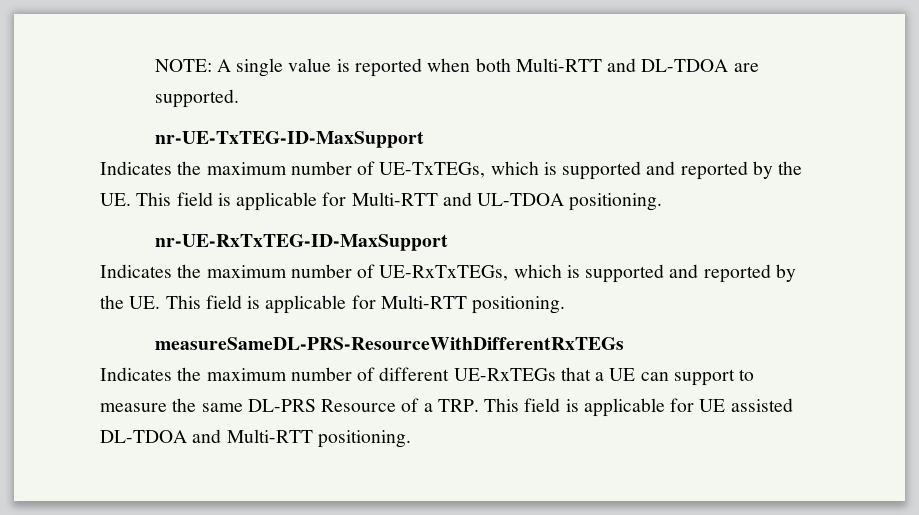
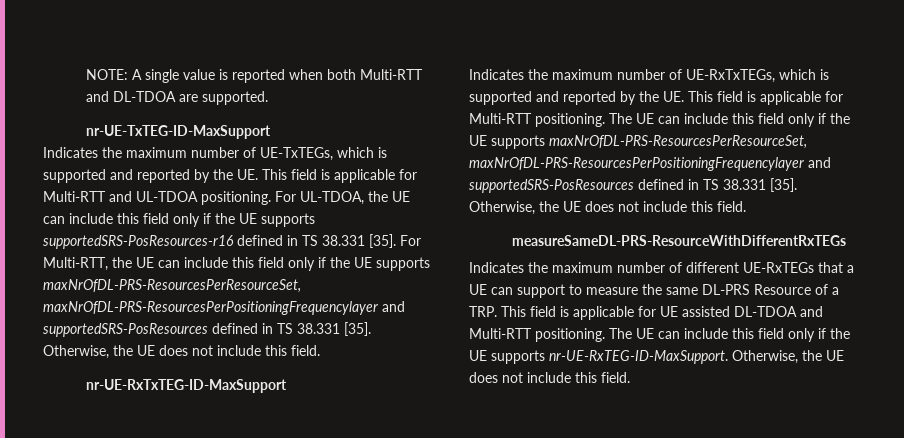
(663, 202) none -> [275,191,410,205] [43,213,315,227] [43,234,421,249] [43,257,430,271] [43,279,301,293] [43,301,405,315] [43,322,371,337] [43,345,320,359] For UL-TDOA, the UE can include this field only if the UE supports supportedSRS-PosResources-r16 defined in TS 38.331 [35]. For Multi-RTT, the UE can include this field only if the UE supports maxNrOfDL-PRS-ResourcesPerResourceSet, maxNrOfDL-PRS-ResourcesPerPositioningFrequencylayer and supportedSRS-PosResources defined in TS 38.331 [35]. Otherwise, the UE does not include this field.
(566, 305) none -> [609,113,850,127] [469,135,807,149] [469,157,831,171] [469,178,797,193] [469,201,746,215] The UE can include this field only if the UE supports maxNrOfDL-PRS-ResourcesPerResourceSet, maxNrOfDL-PRS-ResourcesPerPositioningFrequencylayer and supportedSRS-PosResources defined in TS 38.331 [35]. Otherwise, the UE does not include this field.
(411, 439) none -> [609,328,850,342] [469,350,844,364] [469,372,630,383] The UE can include this field only if the UE supports nr-UE-RxTEG-ID-MaxSupport. Otherwise, the UE does not include this field.

